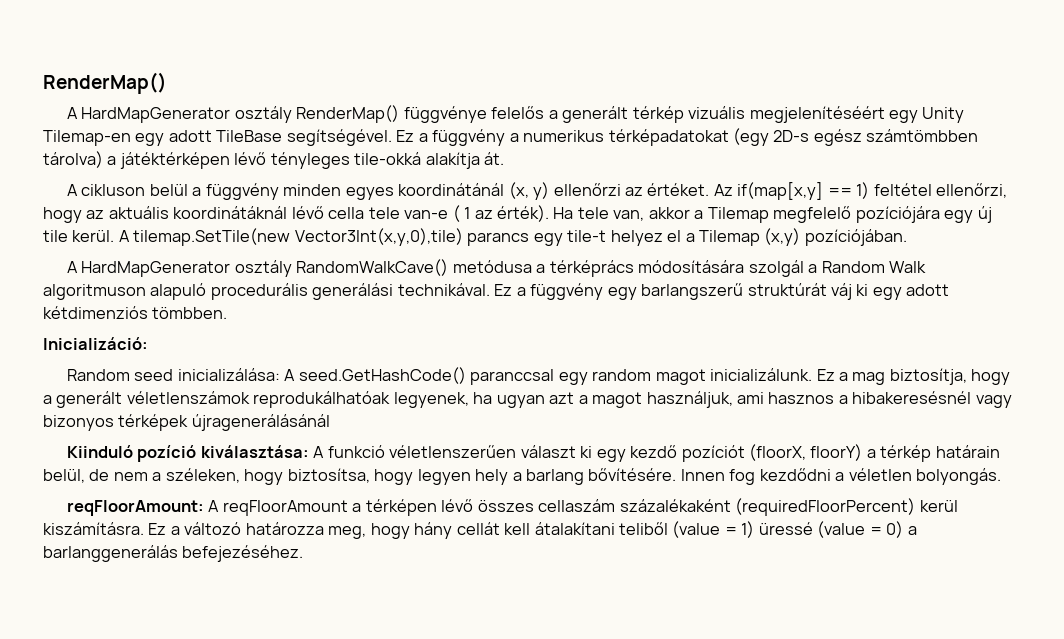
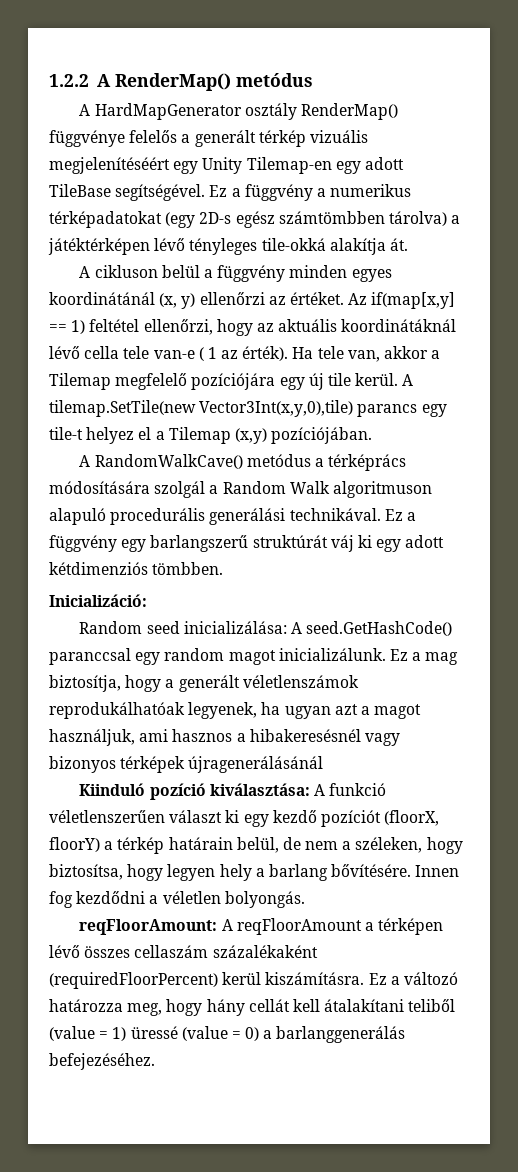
[43,72,167,94] RenderMap() -> [49,73,313,91] 1.2.2 A RenderMap() metódus
[81,259,532,277] HardMapGenerator osztály RandomWalkCave() metódusa -> [94,454,311,469] RandomWalkCave() metódus

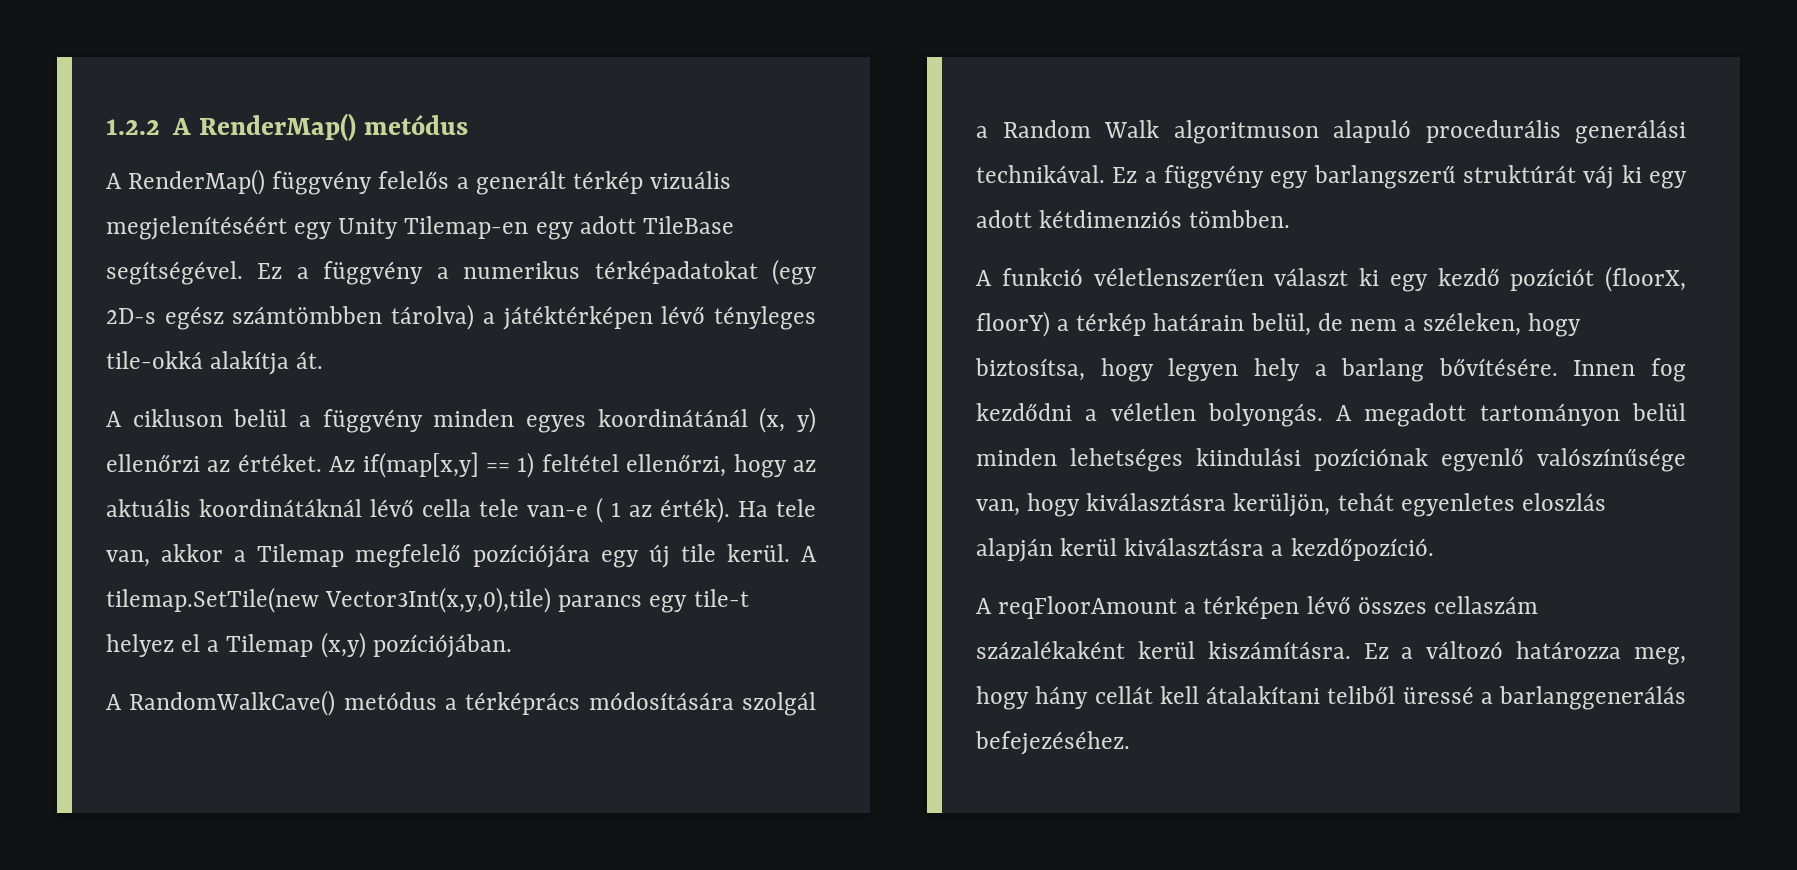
[94,103,399,120] [49,130,125,147] HardMapGenerator osztály RenderMap() függvénye -> [128,169,373,195] RenderMap() függvény
[49,594,147,607] [79,621,453,636] [49,648,459,665] [49,675,359,692] [49,702,422,719] [49,729,400,746] [49,756,324,773] [79,783,310,800] Inicializáció: // Random seed inicializálása: A seed.GetHashCode() paranccsal egy random magot inicializálunk. Ez a mag biztosítja, hogy a generált véletlenszámok reprodukálhatóak legyenek, ha ugyan azt a magot használjuk, ami hasznos a hibakeresésnél vagy bizonyos térképek újragenerálásánál // Kiinduló pozíció kiválasztása: -> (1291, 219) none
[79,919,218,935] // reqFloorAmount: -> [1336,403,1686,427] [976,448,1686,472] [976,493,1606,517] [976,538,1434,562] A megadott tartományon belül minden lehetséges kiindulási pozíciónak egyenlő valószínűsége van, hogy kiválasztásra kerüljön, tehát egyenletes eloszlás alapján kerül kiválasztásra a kezdőpozíció. //
[49,972,218,989] (requiredFloorPercent) -> (1125, 650) none
[49,1026,260,1041] (value = 1) üressé (value = 0) -> [1402,686,1474,704] üressé

